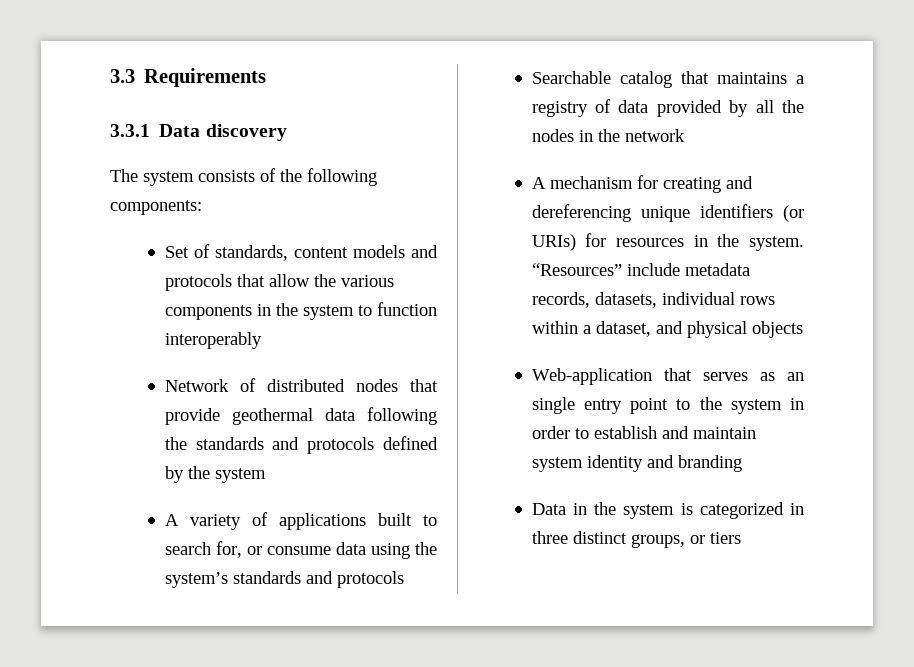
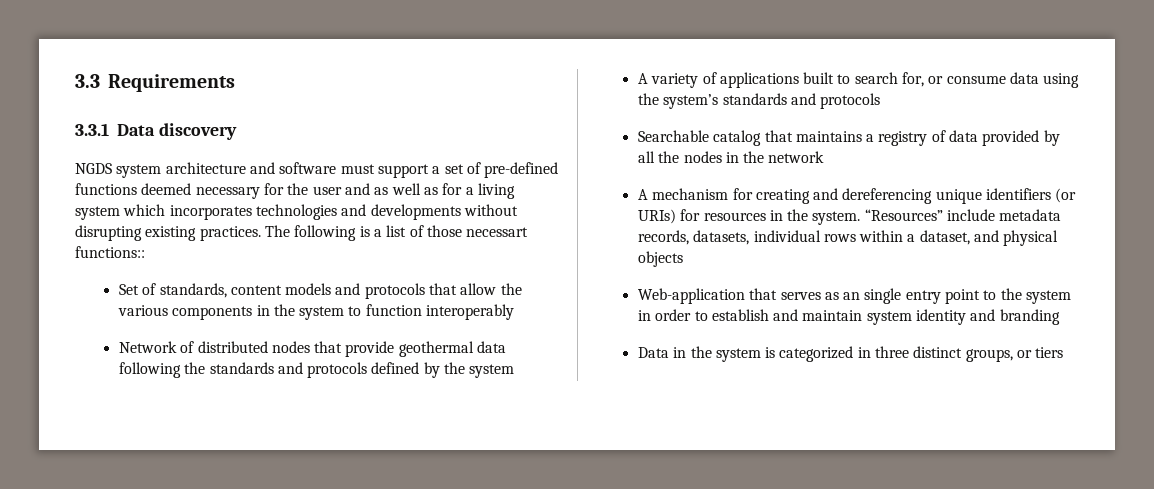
[110,168,377,186] [110,200,202,215] The system consists of the following components: -> [75,162,559,178] [75,183,515,199] [75,204,518,220] [75,225,529,241] [75,246,145,258] NGDS system architecture and software must support a set of pre-defined functions deemed necessary for the user and as well as for a living system which incorporates technologies and developments without disrupting existing practices. The following is a list of those necessart functions::

